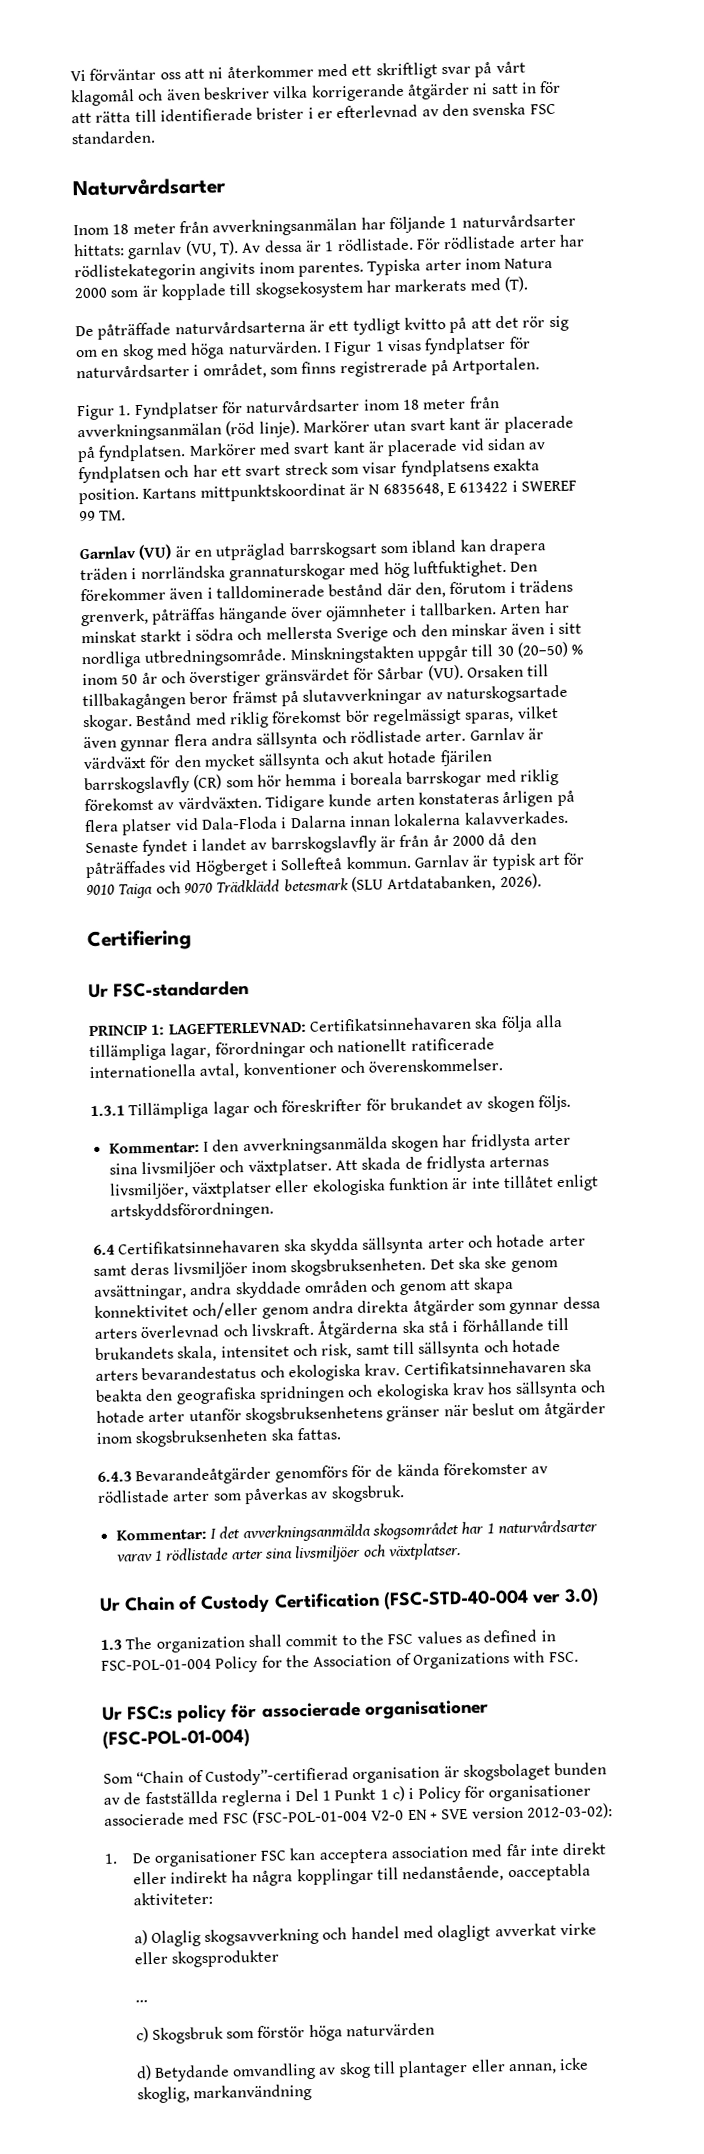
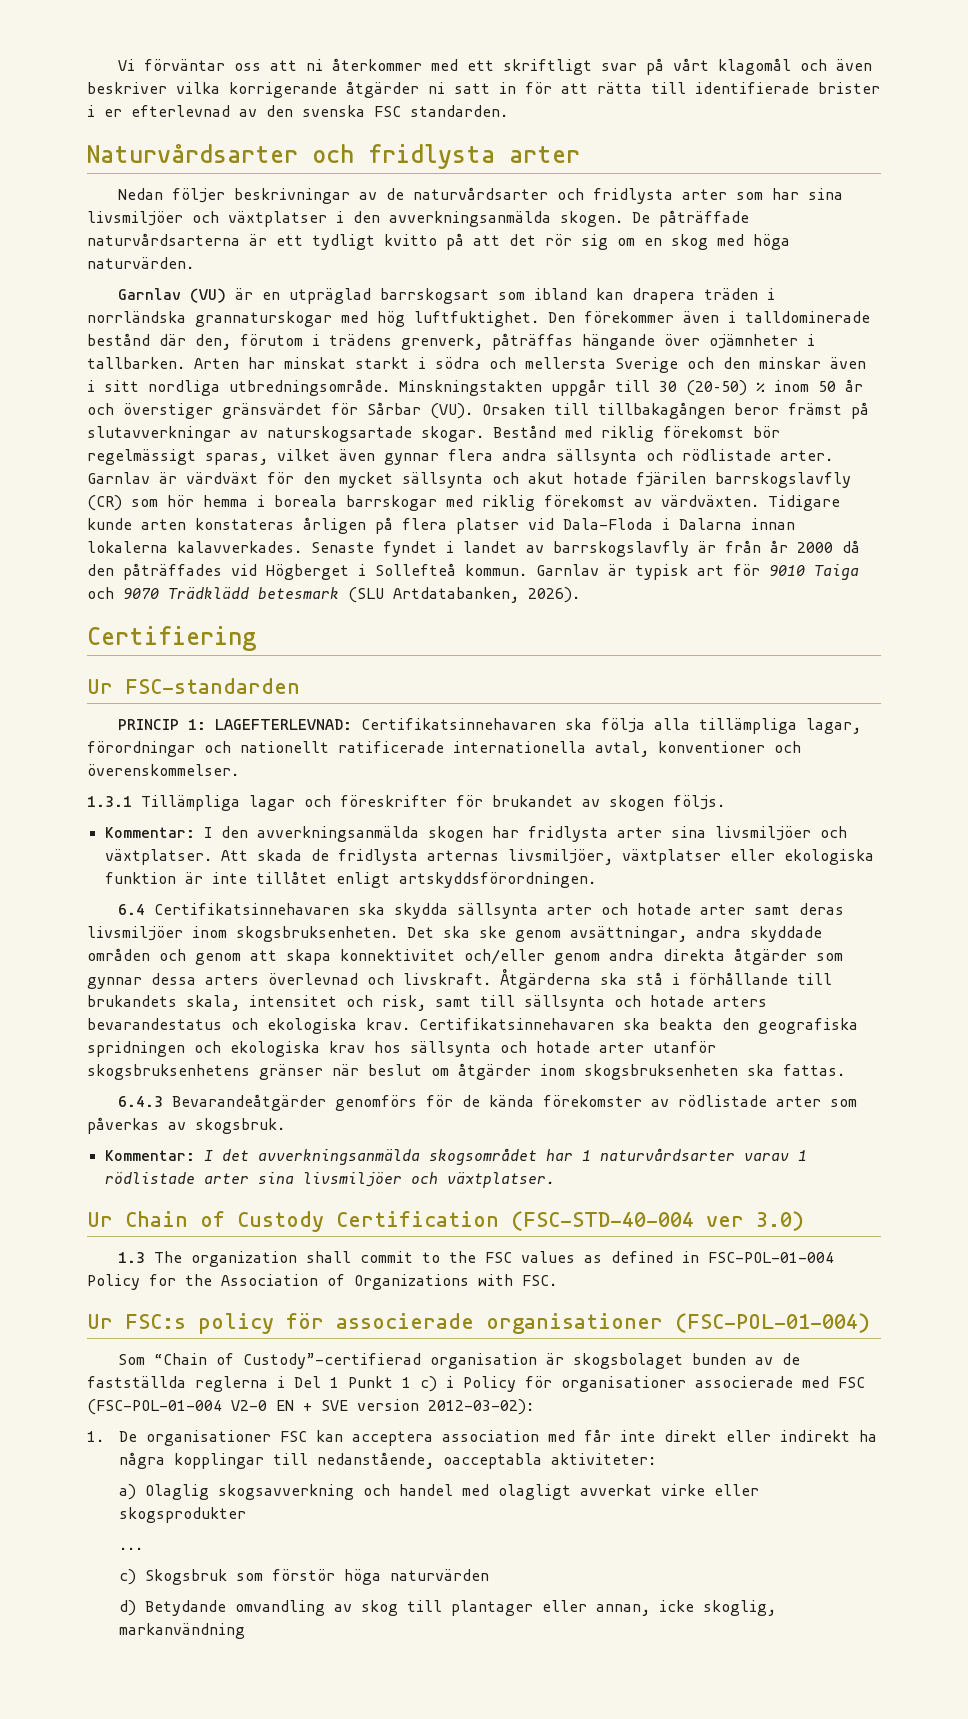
[73,213,576,237] [73,234,585,260] [74,257,554,282] [74,276,528,301] // Inom 18 meter från avverkningsanmälan har följande 1 naturvårdsarter hittats: garnlav (VU, T). Av dessa är 1 rödlistade. För rödlistade arter har rödlistekategorin angivits inom parentes. Typiska arter inom Natura 2000 som är kopplade till skogsekosystem har markerats med (T). // -> [312,144,580,169] [118,187,844,204] [87,211,623,227] och fridlysta arter // Nedan följer beskrivningar av de naturvårdsarter och fridlysta arter som har sina livsmiljöer och växtplatser i den avverkningsanmälda skogen.
[323,336,531,357] [76,357,541,379] [77,396,500,421] [77,415,574,442] [77,437,546,463] [78,458,540,484] [78,480,577,505] [79,510,127,522] I Figur 1 visas fyndplatser för naturvårdsarter i området, som finns registrerade på Artportalen. // Figur 1. Fyndplatser för naturvårdsarter inom 18 meter från avverkningsanmälan (röd linje). Markörer utan svart kant är placerade på fyndplatsen. Markörer med svart kant är placerade vid sidan av fyndplatsen och har ett svart streck som visar fyndplatsens exakta position. Kartans mittpunktskoordinat är N 6835648, E 613422 i SWEREF 99 TM. -> (194, 263) none

